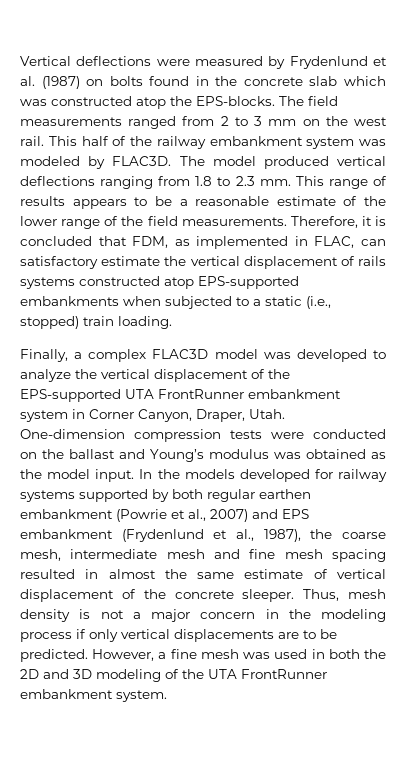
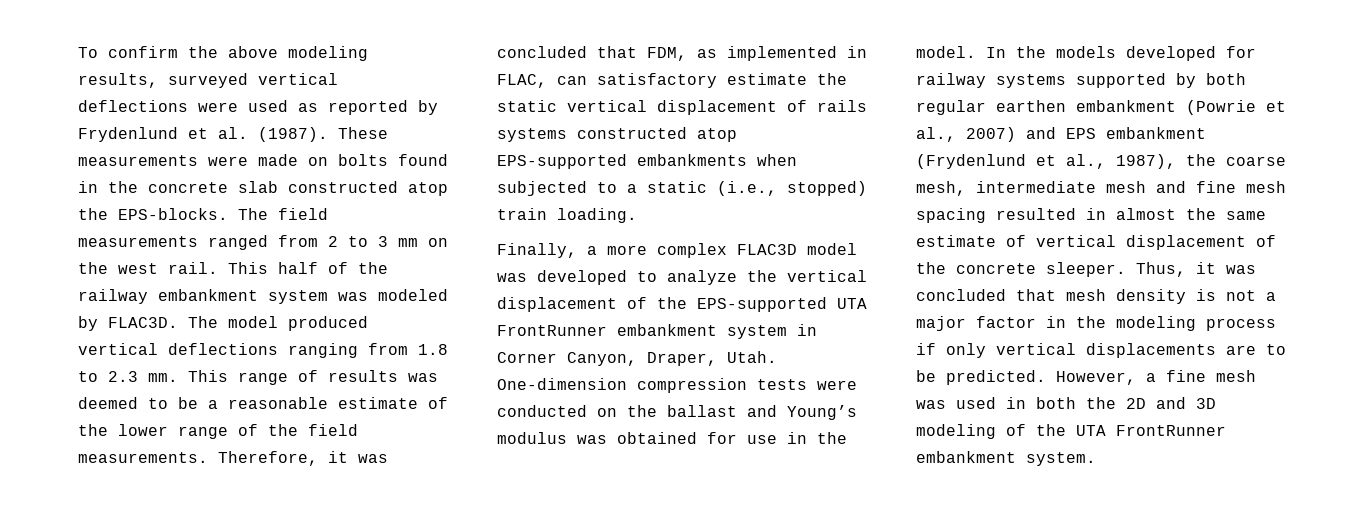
[20,56,387,69] [20,76,80,89] Vertical deflections were measured by Frydenlund et al. (1987) -> [78,46,368,61] [78,73,338,88] [78,100,438,115] [78,127,388,142] [78,154,298,166] To confirm the above modeling results, surveyed vertical deflections were used as reported by Frydenlund et al. (1987). These measurements were made
[343,76,386,86] [20,99,47,106] which was -> (278, 187) none
[72,199,127,209] appears -> [408,373,438,382] [78,397,138,409] was deemed
[375,216,386,226] is -> [358,454,388,463] was
(187, 261) none -> [497,100,557,112] static
(83, 355) none -> [607,245,647,255] more
[371,452,386,459] [20,469,135,482] as the model input. -> [707,432,847,444] [916,46,976,58] for use in the model.
(340, 595) none -> [1196,262,1256,274] [916,289,1056,301] it was concluded that
[200,612,256,619] concern -> [976,316,1036,328] factor

